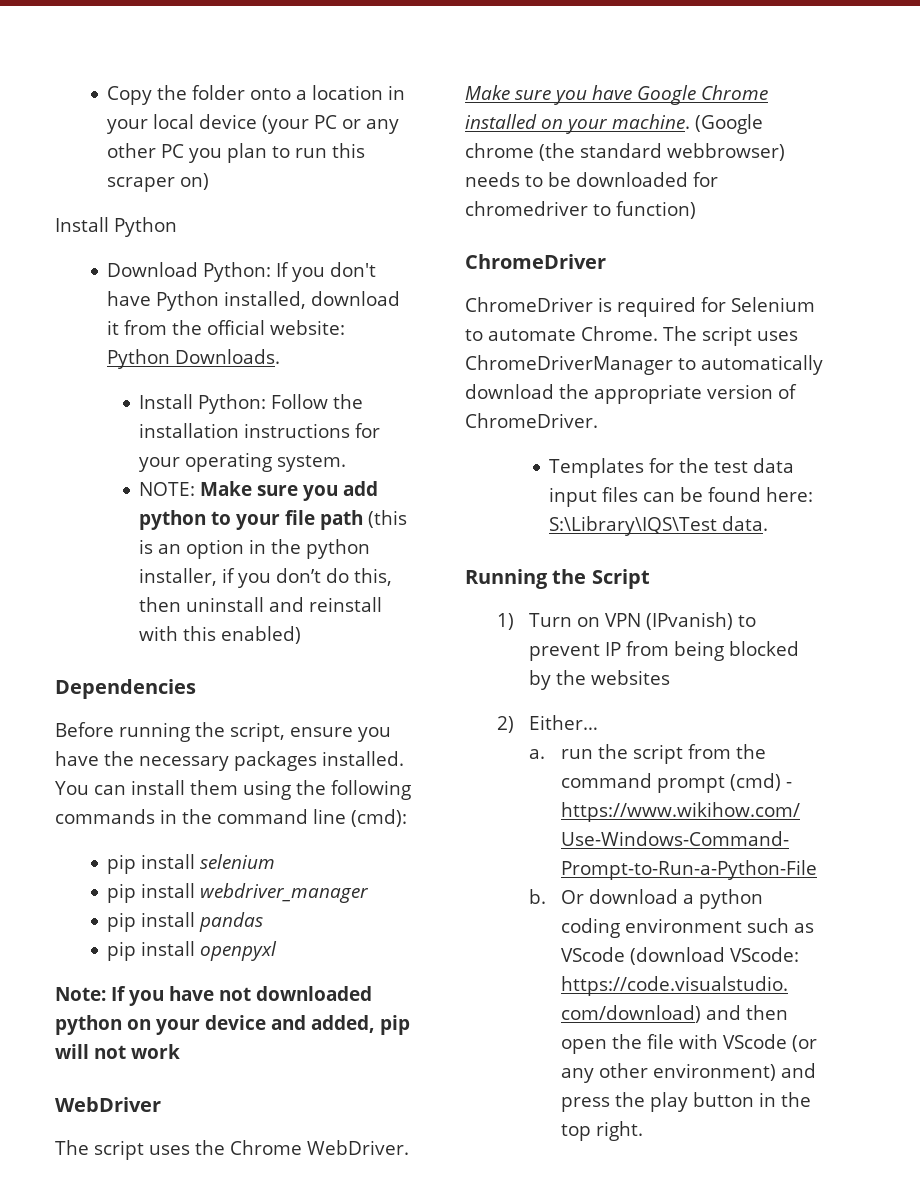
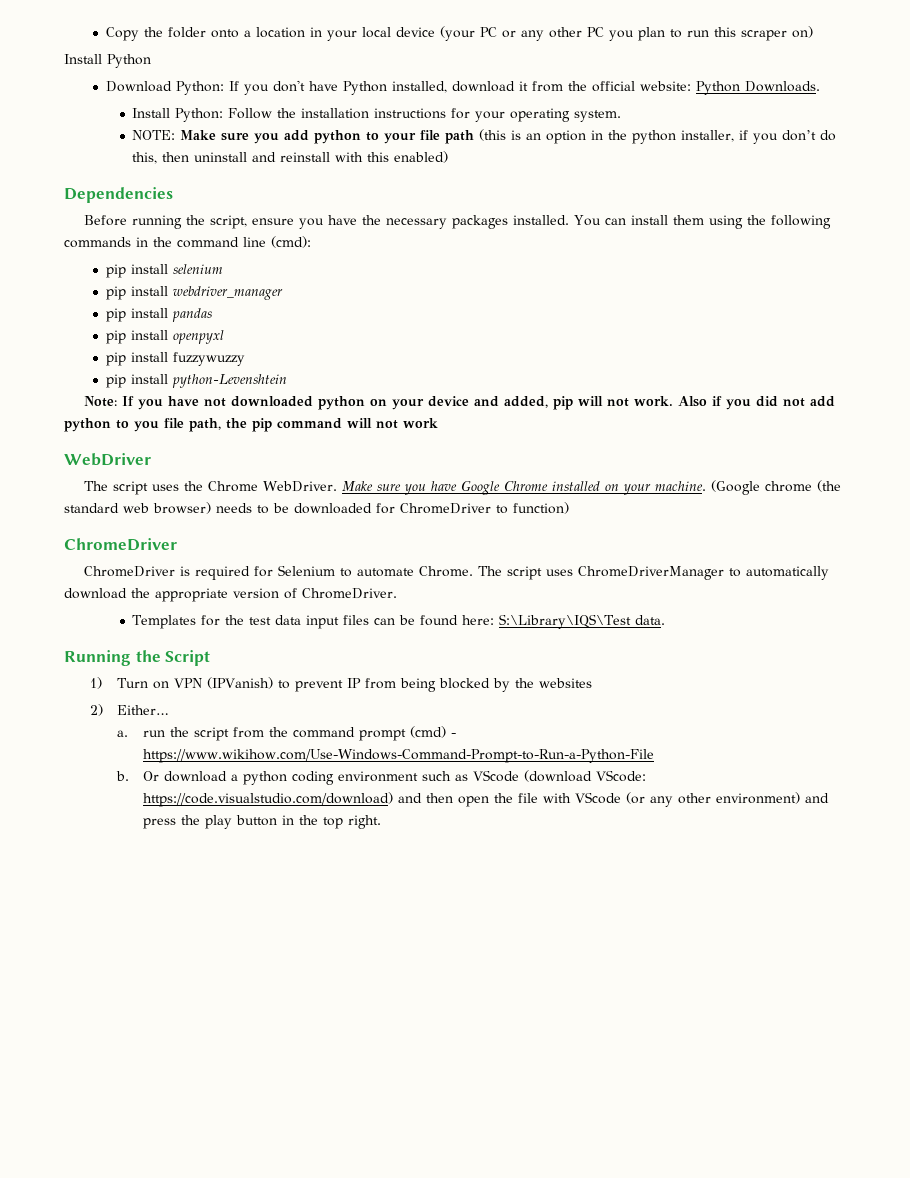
(278, 951) none -> [105,352,245,366] [105,374,287,388] // pip install fuzzywuzzy // pip install python-Levenshtein
(126, 1052) none -> [633,396,835,410] [64,418,398,432] work. Also if you did not add python to you file path, the pip command will not
[667,143,785,161] webbrowser) -> [123,502,211,514] web browser)
[465,201,588,216] chromedriver -> [400,503,491,514] ChromeDriver
[646,612,734,630] (IPvanish) -> [206,677,273,689] (IPVanish)

